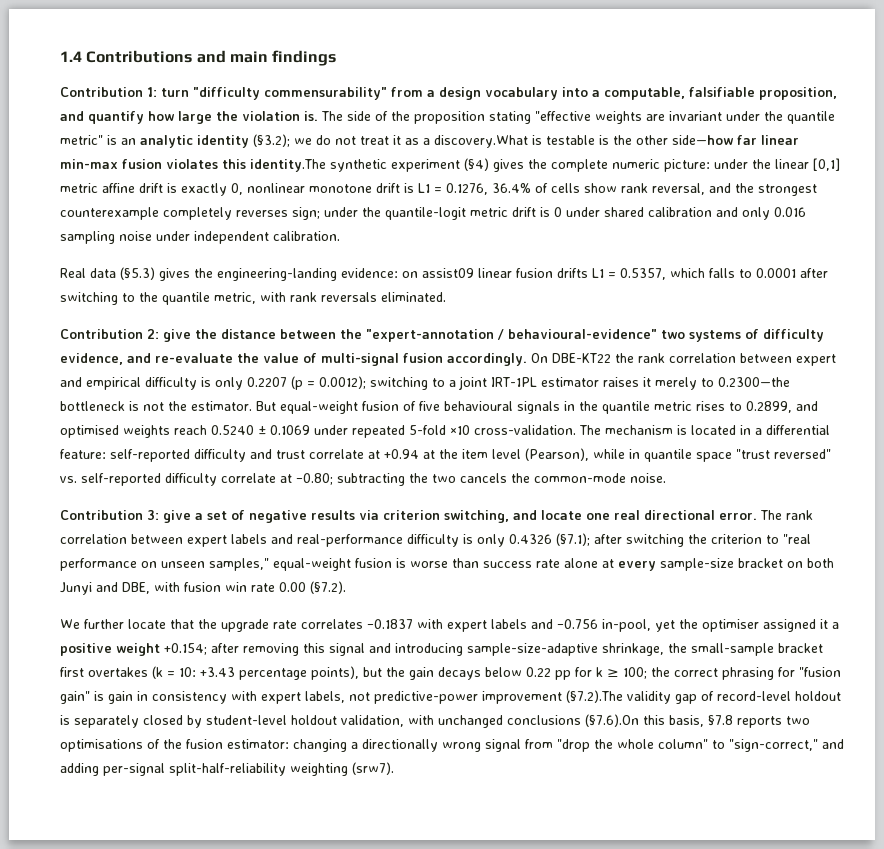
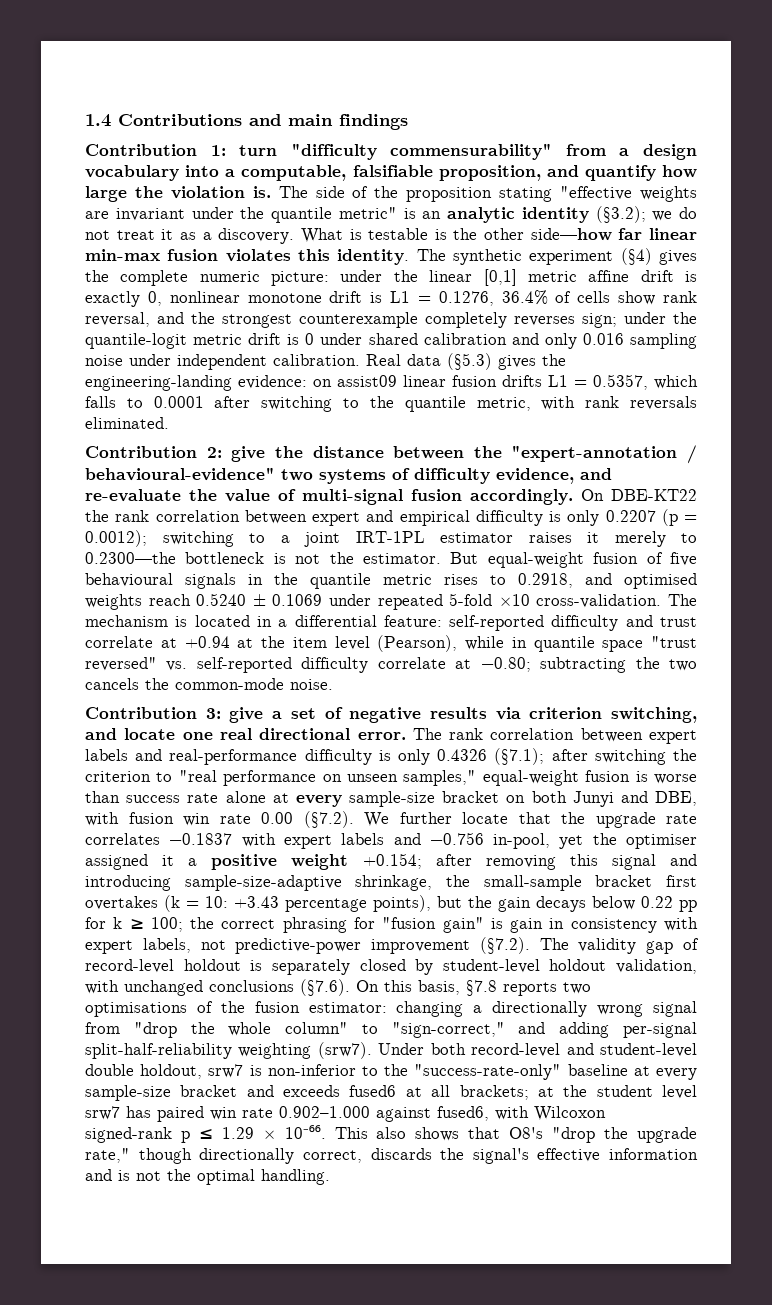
[434,135,528,148] discovery.What -> [218,228,343,244] discovery. What
[250,159,326,172] identity.The -> [337,249,446,265] identity. The
(340, 236) // -> (360, 360) none
[746,401,792,413] 0.2899, -> [518,573,573,588] 0.2918,
(346, 587) // -> (354, 819) none
[566,690,623,703] (§7.2).The -> [479,937,569,954] (§7.2). The
[585,714,639,727] (§7.6).On -> [300,979,379,996] (§7.6). On
(394, 768) none -> [378,1043,697,1057] [85,1064,697,1080] [85,1085,698,1101] [85,1106,606,1122] [85,1125,697,1143] [85,1148,698,1164] [85,1169,330,1185] Under both record-level and student-level double holdout, srw7 is non-inferior to the "success-rate-only" baseline at every sample-size bracket and exceeds fused6 at all brackets; at the student level srw7 has paired win rate 0.902–1.000 against fused6, with Wilcoxon signed-rank p ≤ 1.29 × 10⁻⁶⁶. This also shows that O8's "drop the upgrade rate," though directionally correct, discards the signal's effective information and is not the optimal handling.

